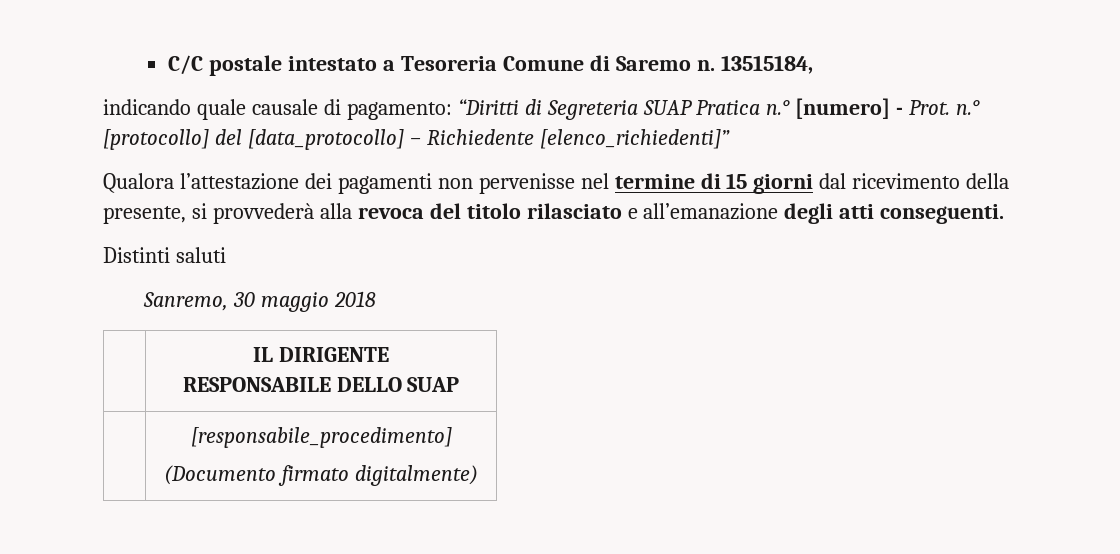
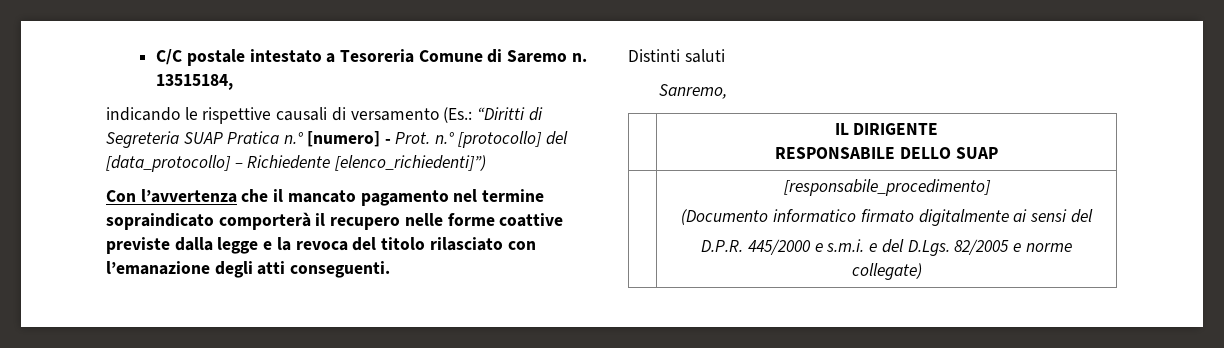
[196,99,452,120] quale causale di pagamento: -> [184,107,473,124] le rispettive causali di versamento (Es.:
[539,129,730,149] [103,173,1010,194] [103,203,352,224] [elenco_richiedenti]” // Qualora l’attestazione dei pagamenti non pervenisse nel termine di 15 giorni dal ricevimento della presente, si provvederà alla -> [335,155,487,171] [106,189,545,206] [106,212,564,230] [106,237,291,254] [elenco_richiedenti]”) // Con l’avvertenza che il mancato pagamento nel termine sopraindicato comporterà il recupero nelle forme coattive previste dalla legge e la
[627,203,779,220] e all’emanazione -> [507,241,536,250] [106,261,210,275] con l’emanazione
[232,291,376,312] 30 maggio 2018 -> (727, 91) none
[278,465,478,486] firmato digitalmente) -> [773,209,1093,226] [701,239,1072,256] [851,263,922,280] informatico firmato digitalmente ai sensi del // D.P.R. 445/2000 e s.m.i. e del D.Lgs. 82/2005 e norme collegate)

